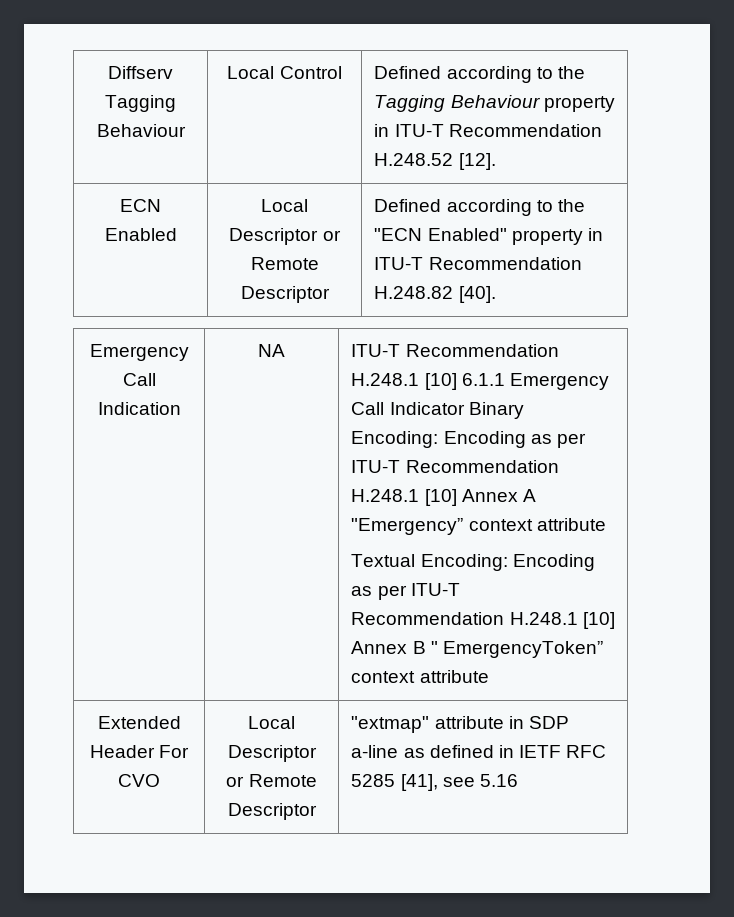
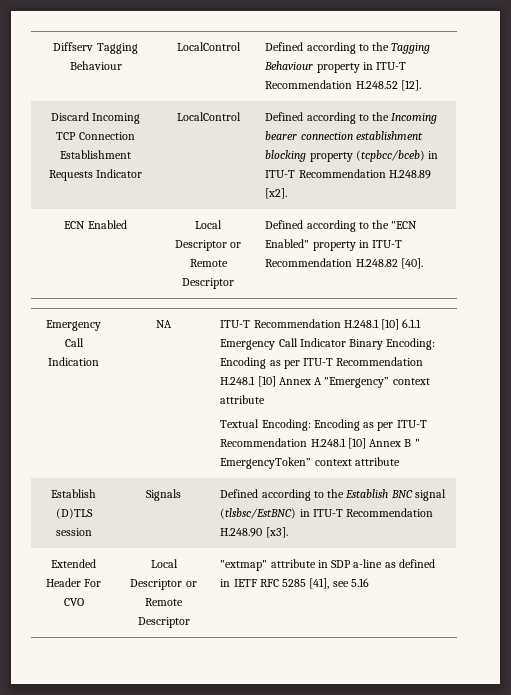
[227,66,342,79] Local Control -> [176,42,241,51] LocalControl
(496, 161) none -> [50,112,141,124] [56,132,135,140] [60,150,131,159] [48,169,143,181] [176,112,241,121] [265,112,438,124] [265,131,423,140] [265,150,439,162] [265,169,431,179] [265,188,288,199] // Discard Incoming TCP Connection Establishment Requests Indicator | LocalControl | Defined according to the Incoming bearer connection establishment blocking property (tcpbcc/bceb) in ITU-T Recommendation H.248.89 [x2].
(489, 676) none -> [51,489,96,498] [55,508,93,519] [55,528,92,536] [146,489,181,501] [220,489,446,501] [220,508,434,519] [220,527,288,538] // Establish (D)TLS session | Signals | Defined according to the Establish BNC signal (tlsbsc/EstBNC) in ITU-T Recommendation H.248.90 [x3].

